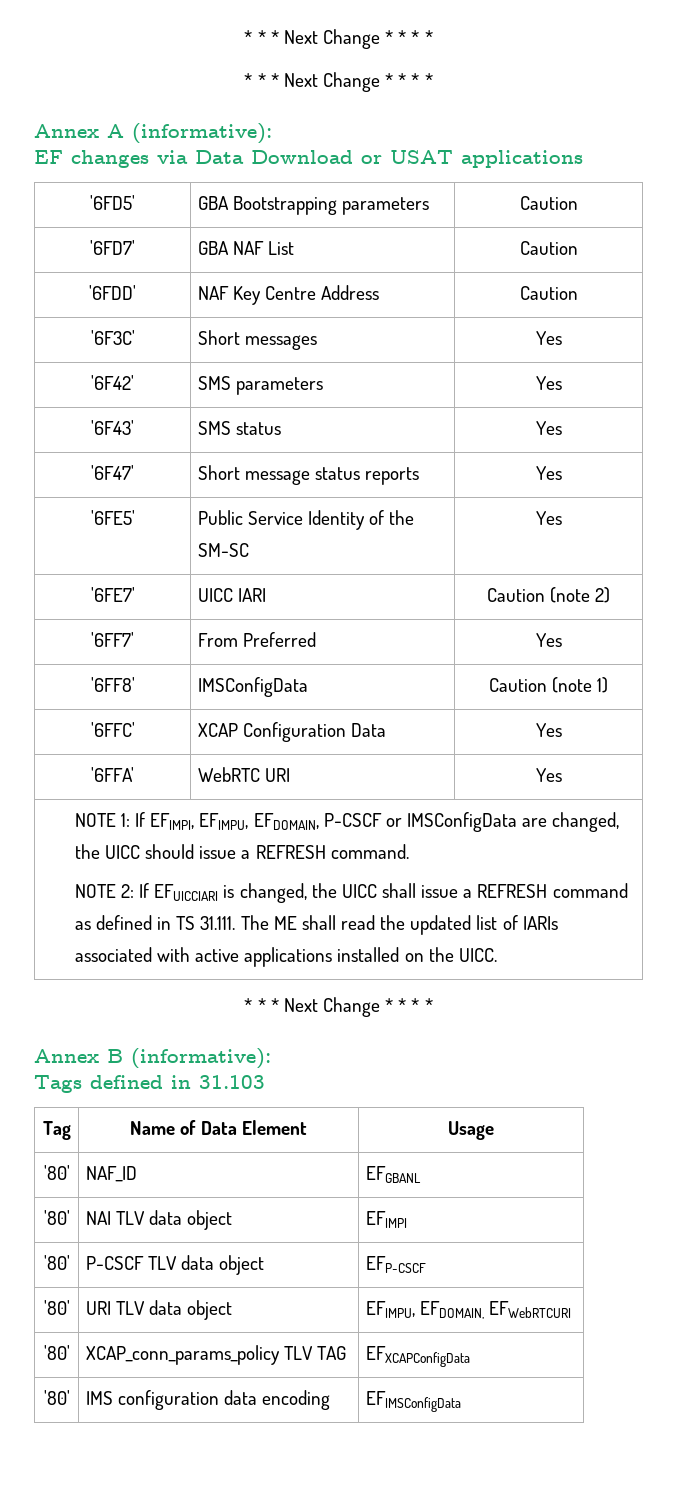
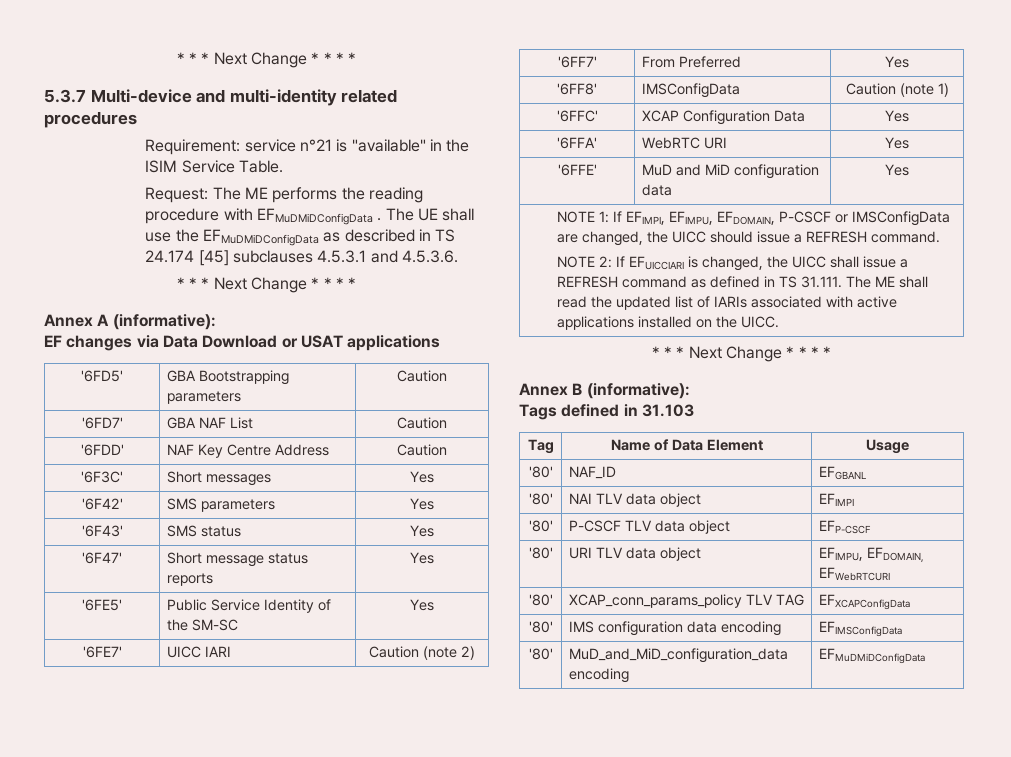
[244,29,433,49] * * * Next Change * * * * -> [176,52,357,68] [44,89,398,106] [44,111,137,128] [145,139,470,155] [145,160,284,173] [145,187,424,203] [145,208,475,225] [145,229,456,246] [145,250,459,266] * * * Next Change * * * * // 5.3.7 Multi-device and multi-identity related procedures // Requirement: service n°21 is "available" in the ISIM Service Table. // Request: The ME performs the reading procedure with EFMuDMiDConfigData . The UE shall use the EFMuDMiDConfigData as described in TS 24.174 [45] subclauses 4.5.3.1 and 4.5.3.6.
(562, 775) none -> [557,164,597,176] [641,164,819,179] [641,184,672,196] [885,164,909,176] // '6FFE' | MuD and MiD configuration data | Yes
(461, 1401) none -> [528,648,553,660] [568,648,788,663] [568,668,629,683] [818,648,925,664] // '80' | MuD_and_MiD_configuration_data encoding | EFMuDMiDConfigData

